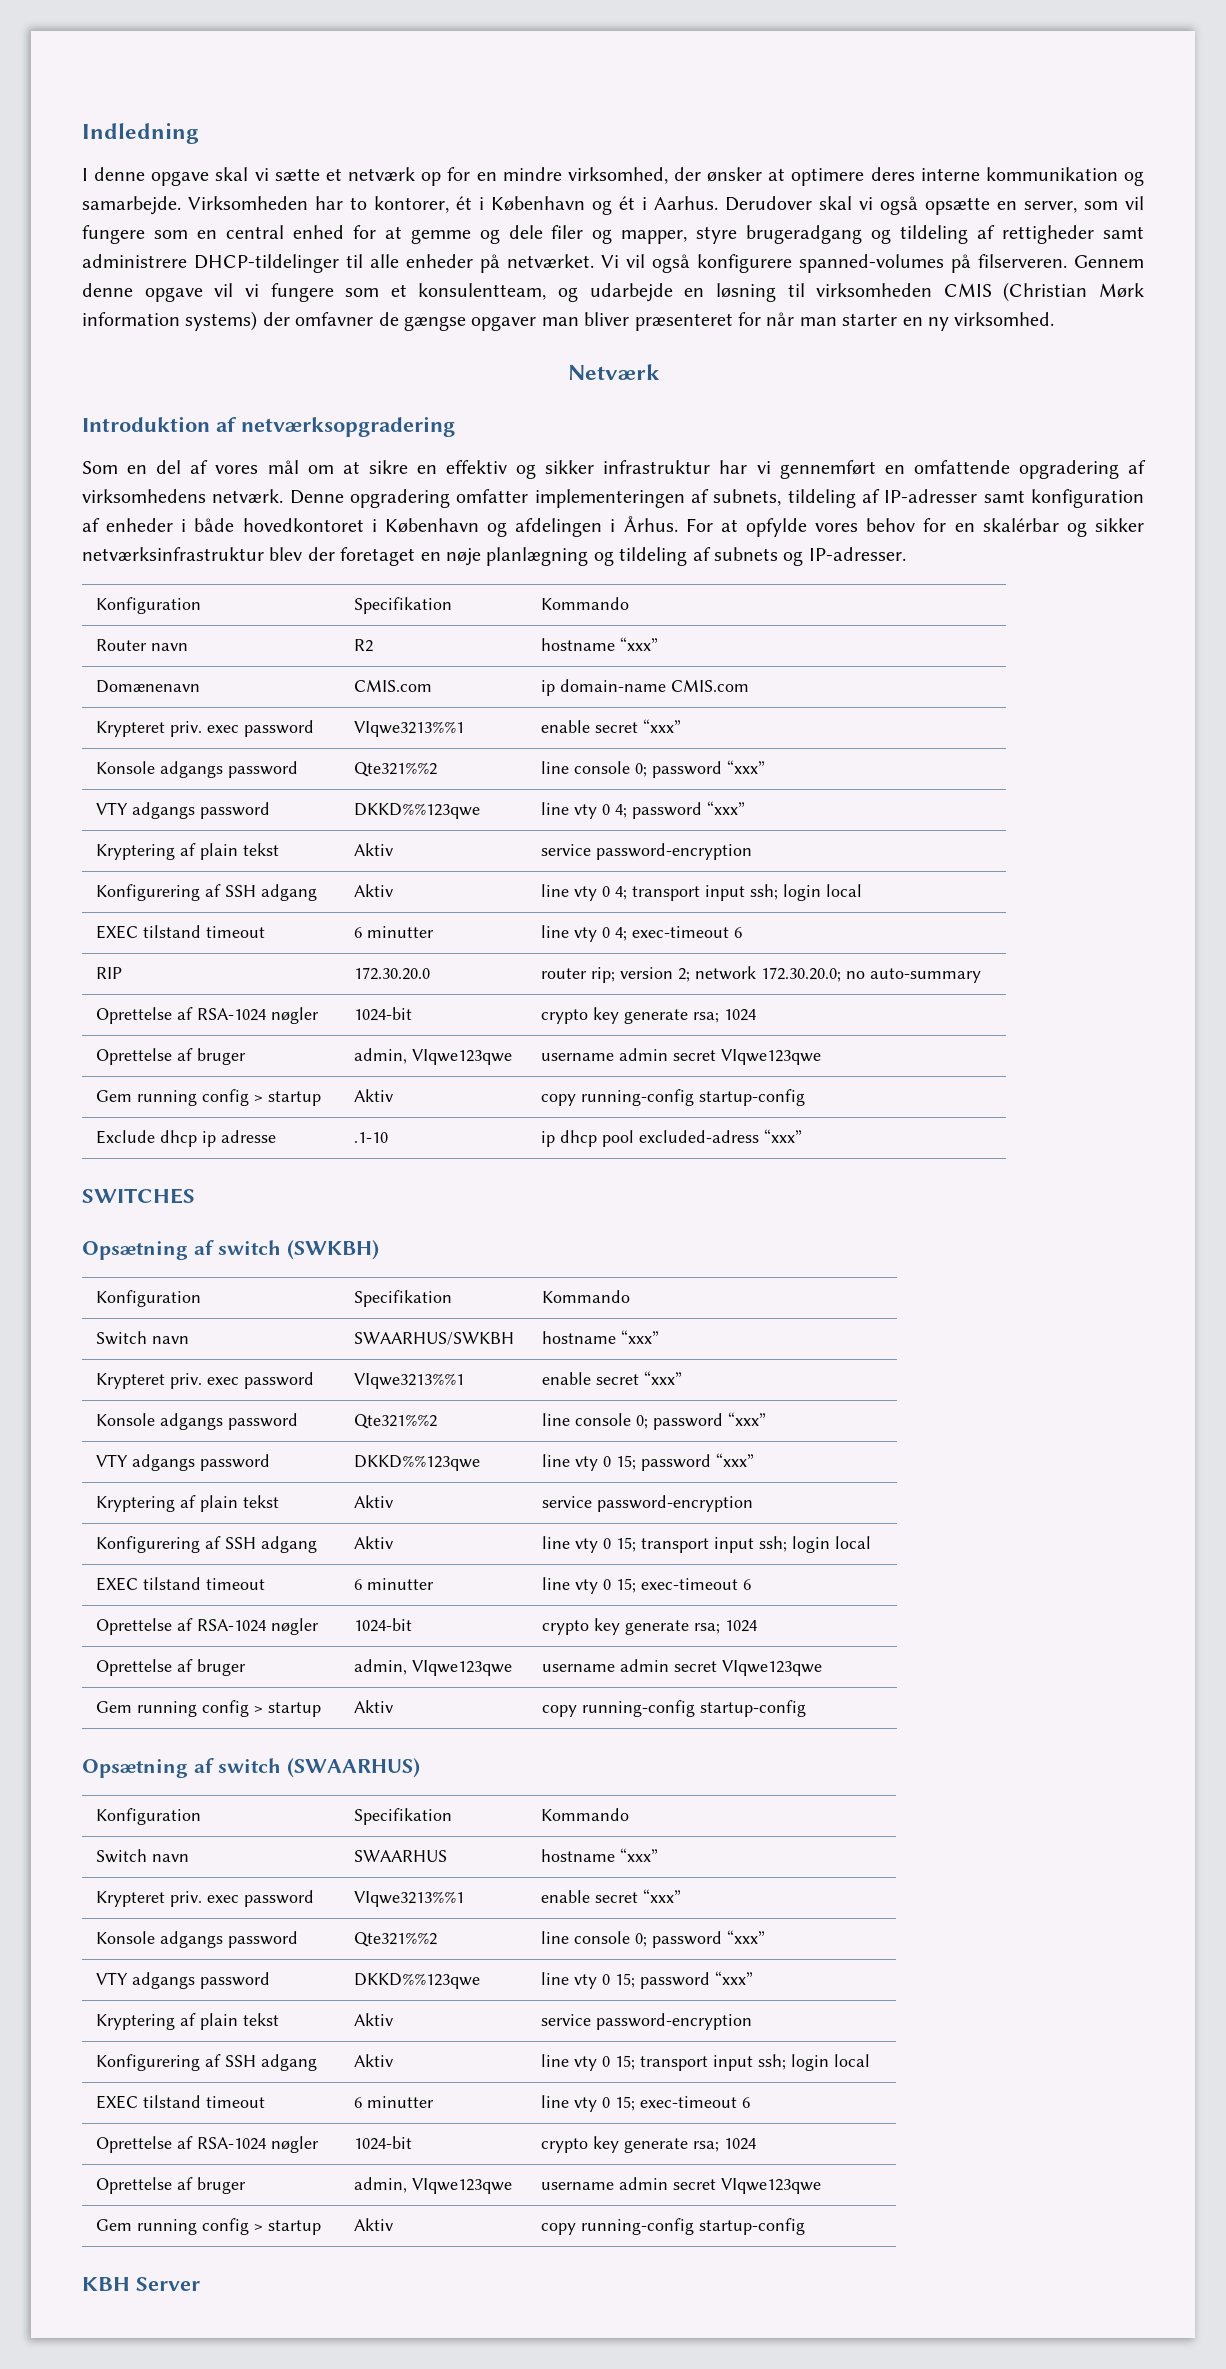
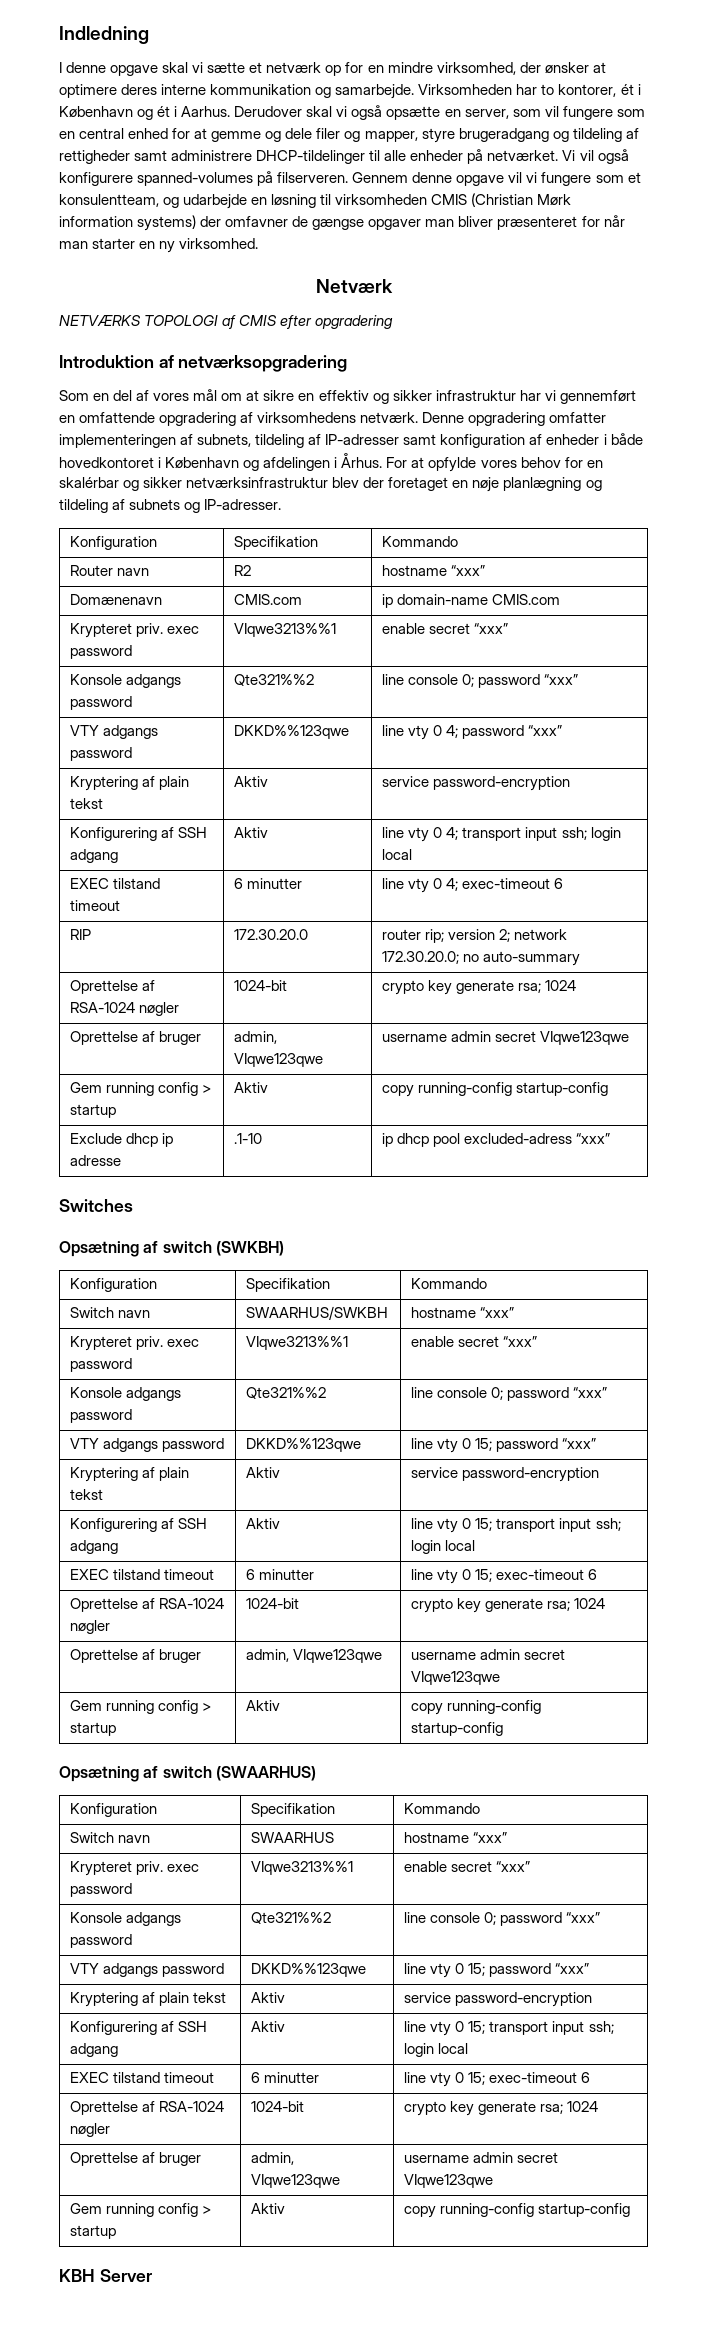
(660, 372) none -> [59,315,394,329] // NETVÆRKS TOPOLOGI af CMIS efter opgradering
[82,1188,195,1204] SWITCHES -> [59,1199,133,1212] Switches

